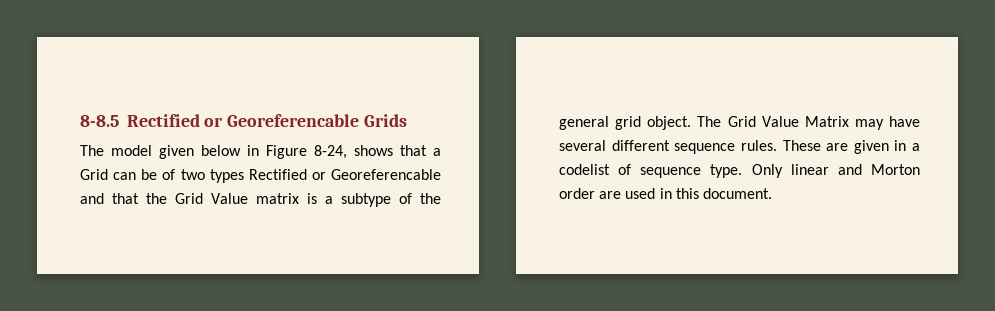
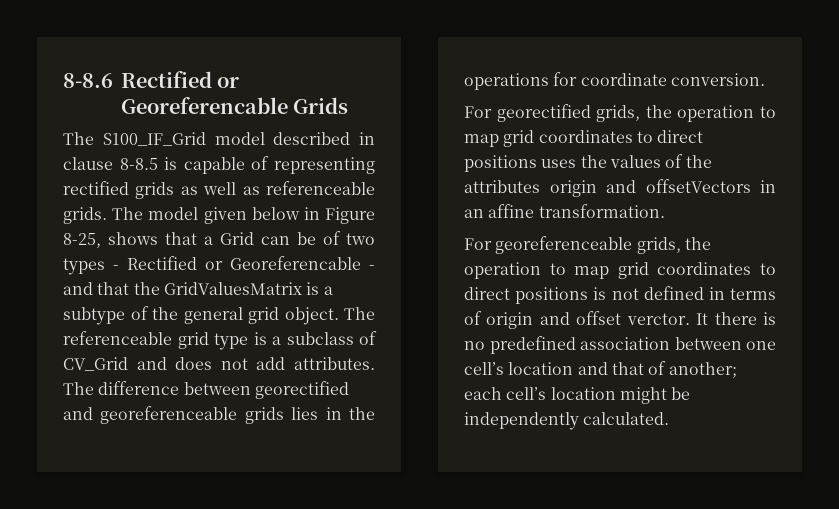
[80,115,119,127] 8-8.5 -> [63,73,113,88] 8-8.6
(104, 150) none -> [102,132,375,146] [63,156,375,174] [63,181,375,199] [63,207,144,224] S100_IF_Grid model described in clause 8-8.5 is capable of representing rectified grids as well as referenceable grids. The
[314,145,347,159] 8-24, -> [63,233,101,248] 8-25,
[248,169,441,180] Rectified or Georeferencable -> [113,256,375,270] - Rectified or Georeferencable -
[175,193,299,204] Grid Value matrix -> [163,282,302,295] GridValuesMatrix
[727,116,920,130] [559,140,920,154] [559,164,920,178] [559,188,772,199] Grid Value Matrix may have several different sequence rules. These are given in a codelist of sequence type. Only linear and Morton order are used in this document. -> [63,331,377,350] [63,357,375,371] [63,381,349,399] [63,406,375,424] [464,72,765,90] [464,104,776,122] [464,130,704,147] [464,154,712,172] [464,179,776,197] [464,204,665,218] [464,236,711,254] [464,262,776,279] [464,286,776,304] [464,311,776,329] [464,336,776,354] [464,361,737,378] [464,387,691,404] [464,412,670,430] referenceable grid type is a subclass of CV_Grid and does not add attributes. The difference between georectified and georeferenceable grids lies in the operations for coordinate conversion. // For georectified grids, the operation to map grid coordinates to direct positions uses the values of the attributes origin and offsetVectors in an affine transformation. // For georeferenceable grids, the operation to map grid coordinates to direct positions is not defined in terms of origin and offset verctor. It there is no predefined association between one cell’s location and that of another; each cell’s location might be independently calculated.

